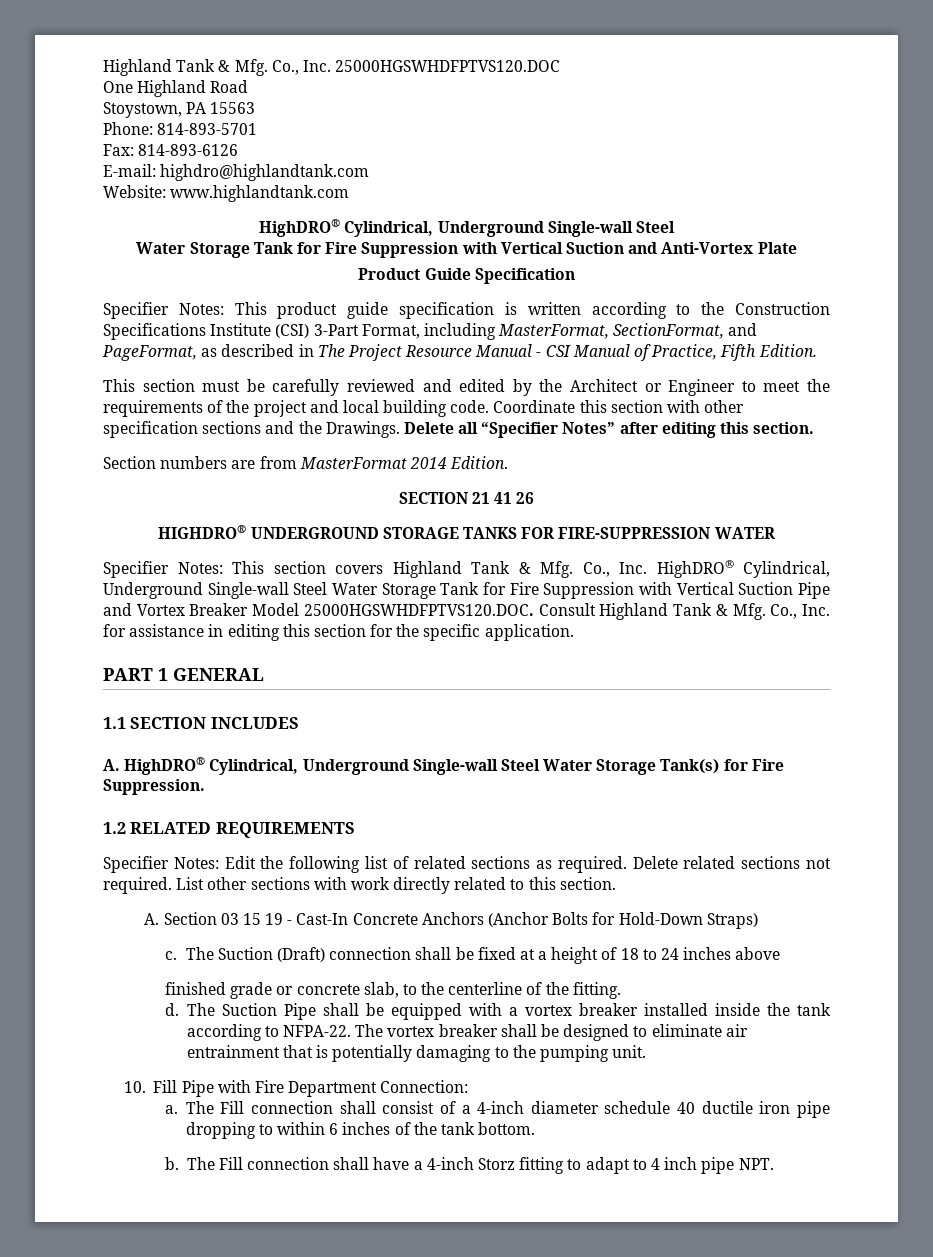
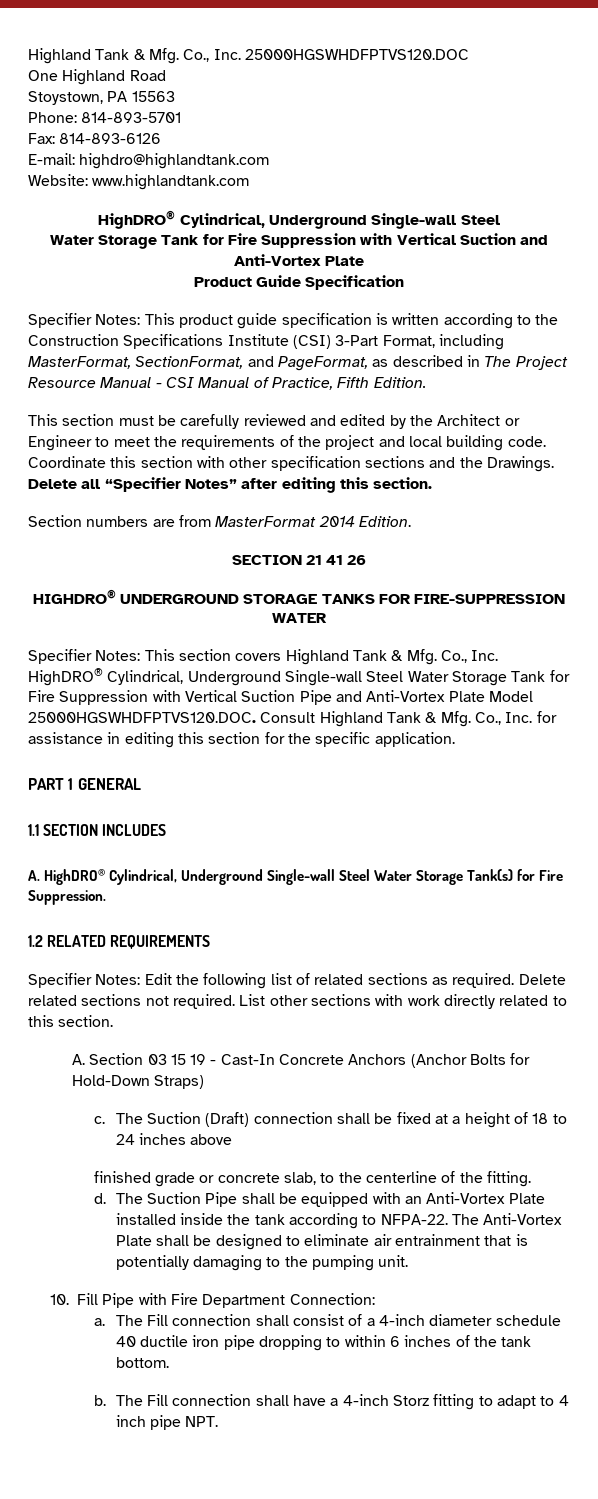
[136,603,249,616] Vortex Breaker -> [366,690,485,702] Anti-Vortex Plate
[508,1003,638,1016] a vortex breaker -> [404,1192,545,1204] an Anti-Vortex Plate
[387,1024,498,1037] vortex breaker -> [483,1213,563,1225] [115,1235,152,1246] Anti-Vortex Plate

